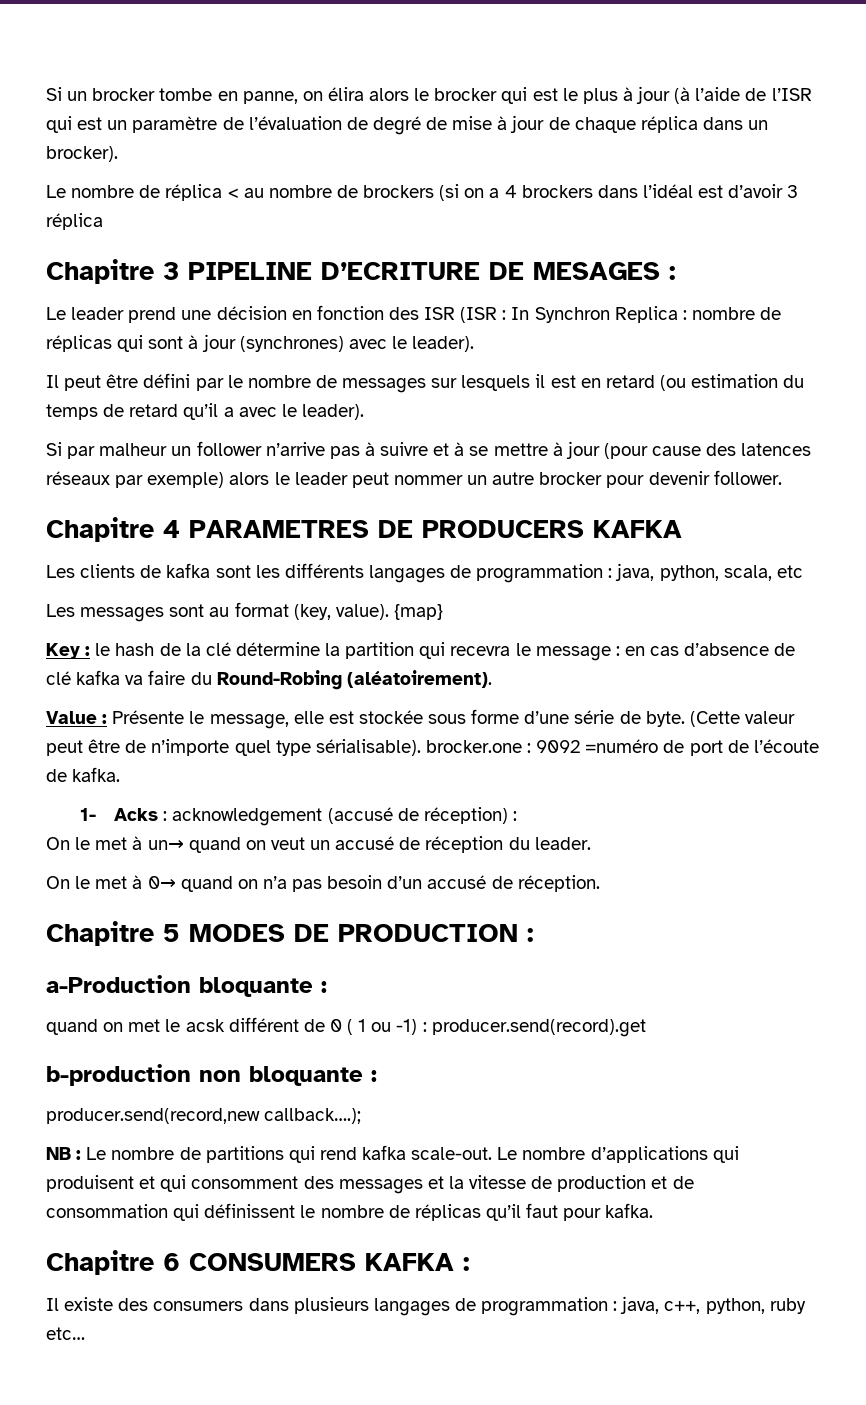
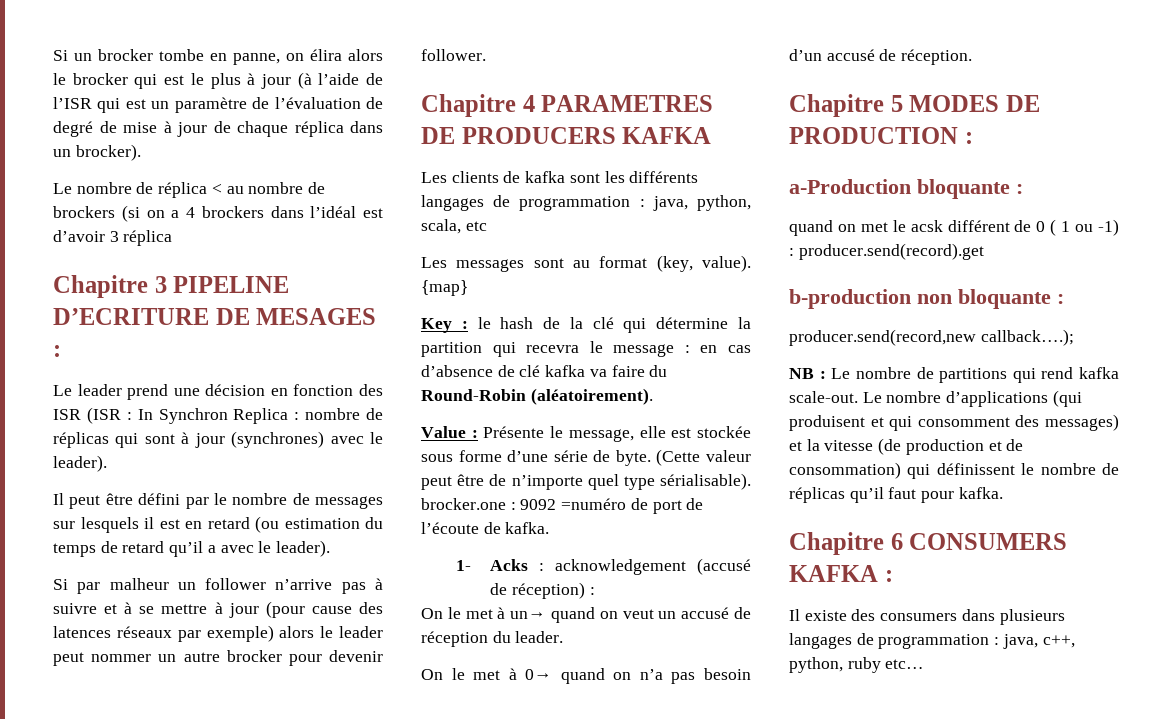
(231, 649) none -> [623,318,647,333] qui
[216,670,342,690] Round-Robing -> [421,389,526,401] Round-Robin
[712,1146,739,1163] qui -> [1052,390,1082,407] (qui
[338,1179,423,1194] messages -> [1045,414,1119,431] messages)
[531,1176,553,1189] de -> [878,438,902,455] (de
[46,1204,168,1218] consommation -> [789,462,901,479] consommation)

